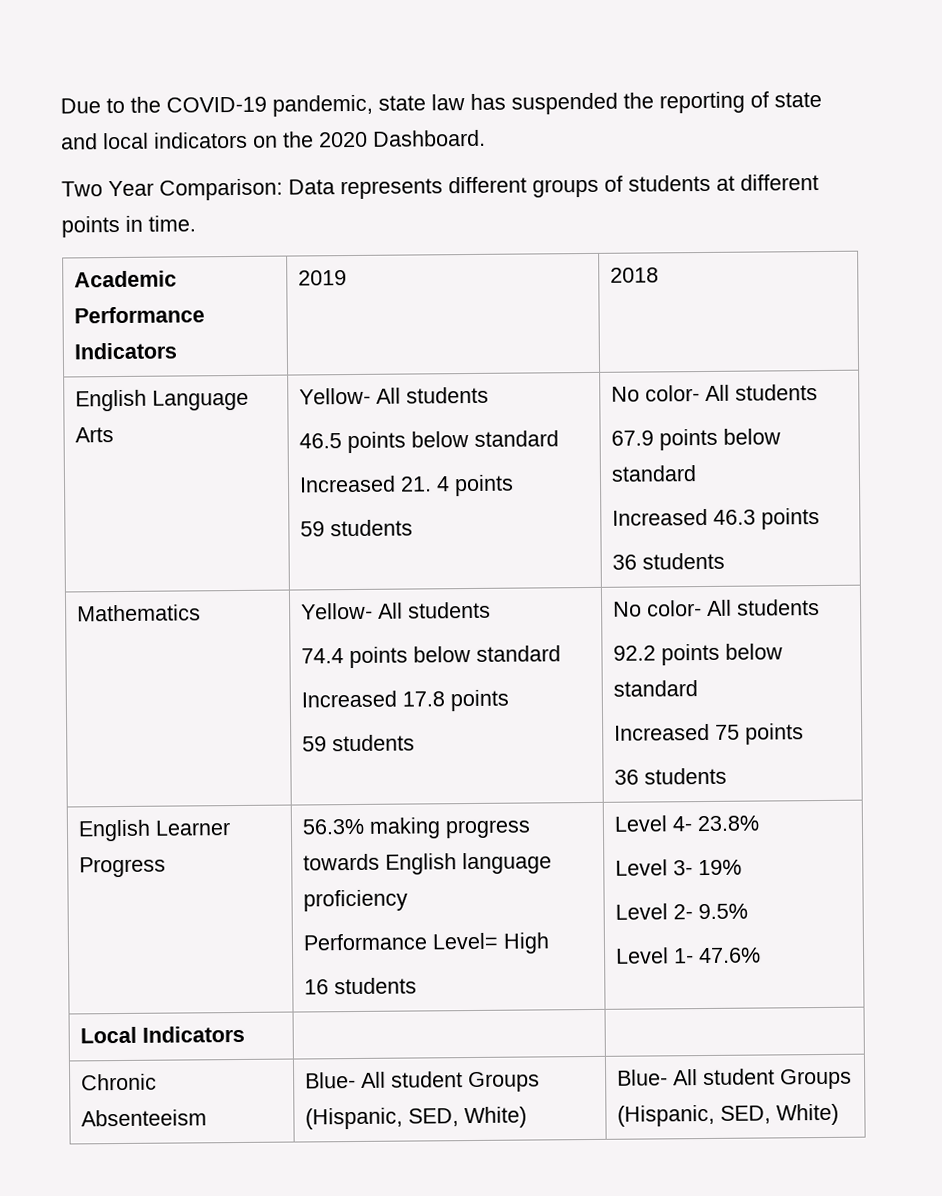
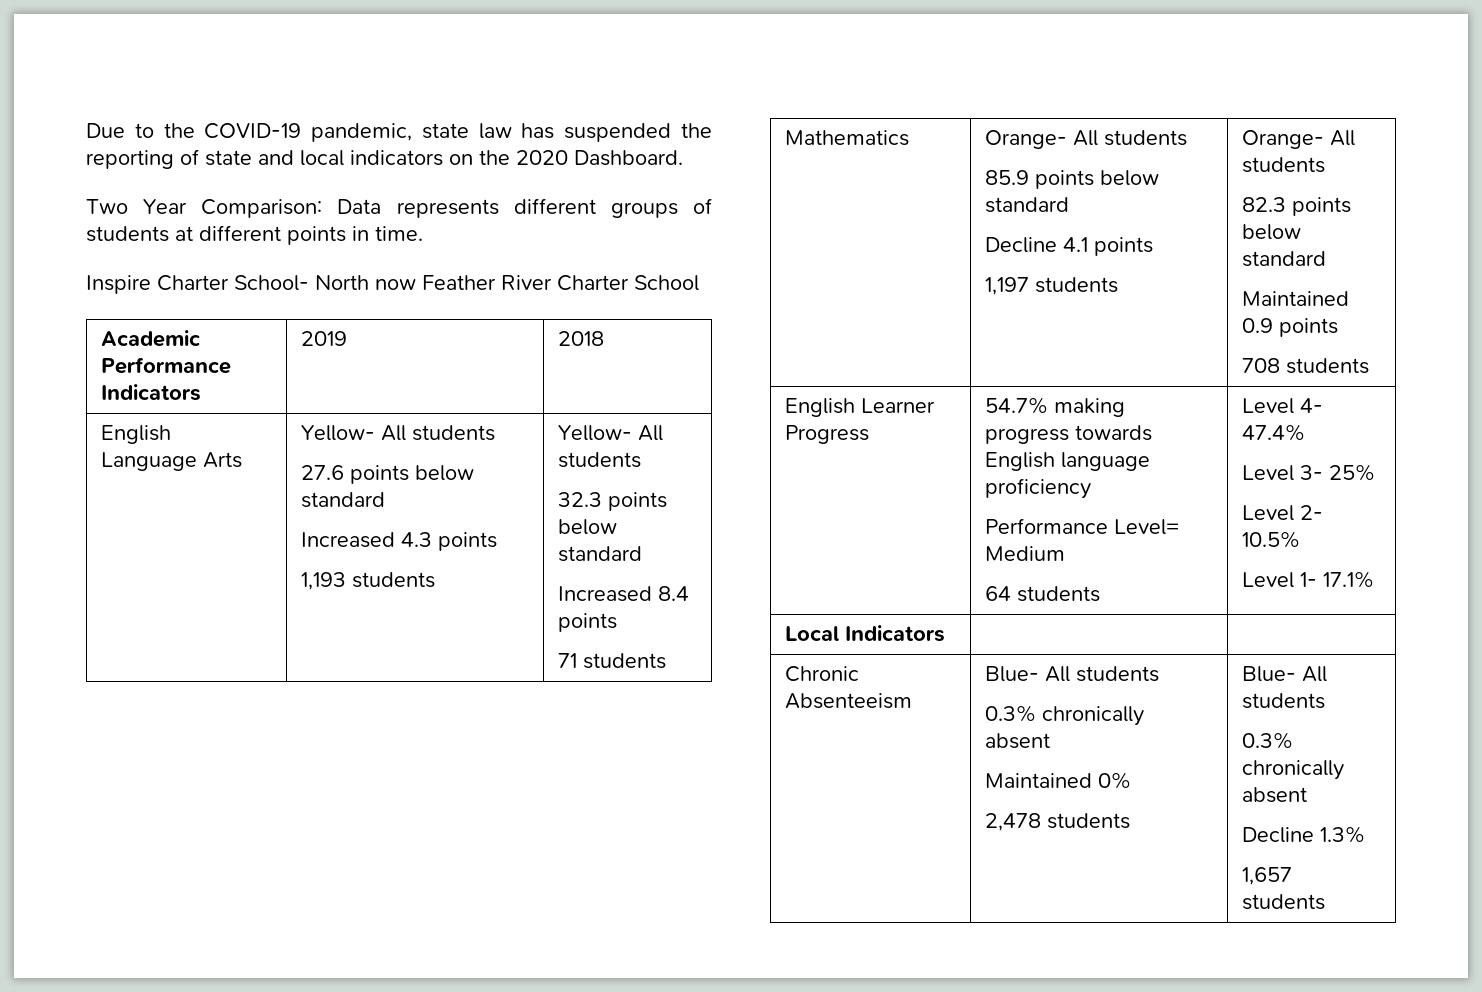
(196, 223) none -> [86,275,699,294] // Inspire Charter School- North now Feather River Charter School
[298,430,559,454] [298,474,514,497] [299,519,413,537] [610,384,818,402] [610,428,781,451] [610,465,697,482] [611,508,820,530] [611,554,637,570] 46.5 points below standard // Increased 21. 4 points // 59 students | No color- All students // 67.9 points below standard // Increased 46.3 points // 36 -> [301,465,475,484] [301,492,386,508] [301,532,498,551] [301,572,436,590] [558,425,664,441] [558,452,642,468] [558,492,668,511] [558,519,618,535] [558,546,643,562] [558,586,690,602] [558,613,618,632] [558,653,578,668] 27.6 points below standard // Increased 4.3 points // 1,193 students | Yellow- All students // 32.3 points below standard // Increased 8.4 points // 71
[300,601,491,620] [300,645,561,669] [300,689,509,712] [301,734,415,752] [612,599,820,617] [612,643,783,666] [612,680,698,697] [613,723,804,745] [613,769,639,785] Yellow- All students // 74.4 points below standard // Increased 17.8 points // 59 students | No color- All students // 92.2 points below standard // Increased 75 points // 36 -> [985,130,1188,149] [985,170,1160,189] [985,197,1070,213] [985,237,1154,256] [985,277,1119,295] [1242,130,1356,149] [1242,157,1326,173] [1242,197,1352,216] [1242,224,1302,240] [1242,251,1327,267] [1242,291,1350,306] [1242,318,1339,337] [1242,358,1281,373] Orange- All students // 85.9 points below standard // Decline 4.1 points // 1,197 students | Orange- All students // 82.3 points below standard // Maintained 0.9 points // 708
[301,818,365,835] 56.3% -> [985,397,1049,414] 54.7%
[502,932,550,954] [303,979,329,995] High // 16 -> [985,546,1066,561] [985,586,1012,601] Medium // 64
[696,815,759,832] 23.8% -> [1242,424,1306,441] 47.4%
[697,859,742,876] 19% -> [1329,464,1376,481] 25%
[697,903,748,920] 9.5% -> [1242,531,1301,548] 10.5%
[698,947,761,964] 47.6% -> [1323,571,1375,588] 17.1%
[390,1071,540,1093] [304,1106,527,1130] [616,1068,852,1090] [616,1103,839,1127] student Groups (Hispanic, SED, White) | Blue- All student Groups (Hispanic, SED, White) -> [1076,666,1160,682] [985,705,1145,726] [985,733,1051,749] [985,772,1132,789] [985,813,1131,831] [1242,666,1328,682] [1242,693,1326,709] [1242,732,1294,749] [1242,760,1345,780] [1242,787,1308,803] [1242,826,1366,843] [1242,867,1293,885] [1242,894,1326,910] students // 0.3% chronically absent // Maintained 0% // 2,478 students | Blue- All students // 0.3% chronically absent // Decline 1.3% // 1,657 students

